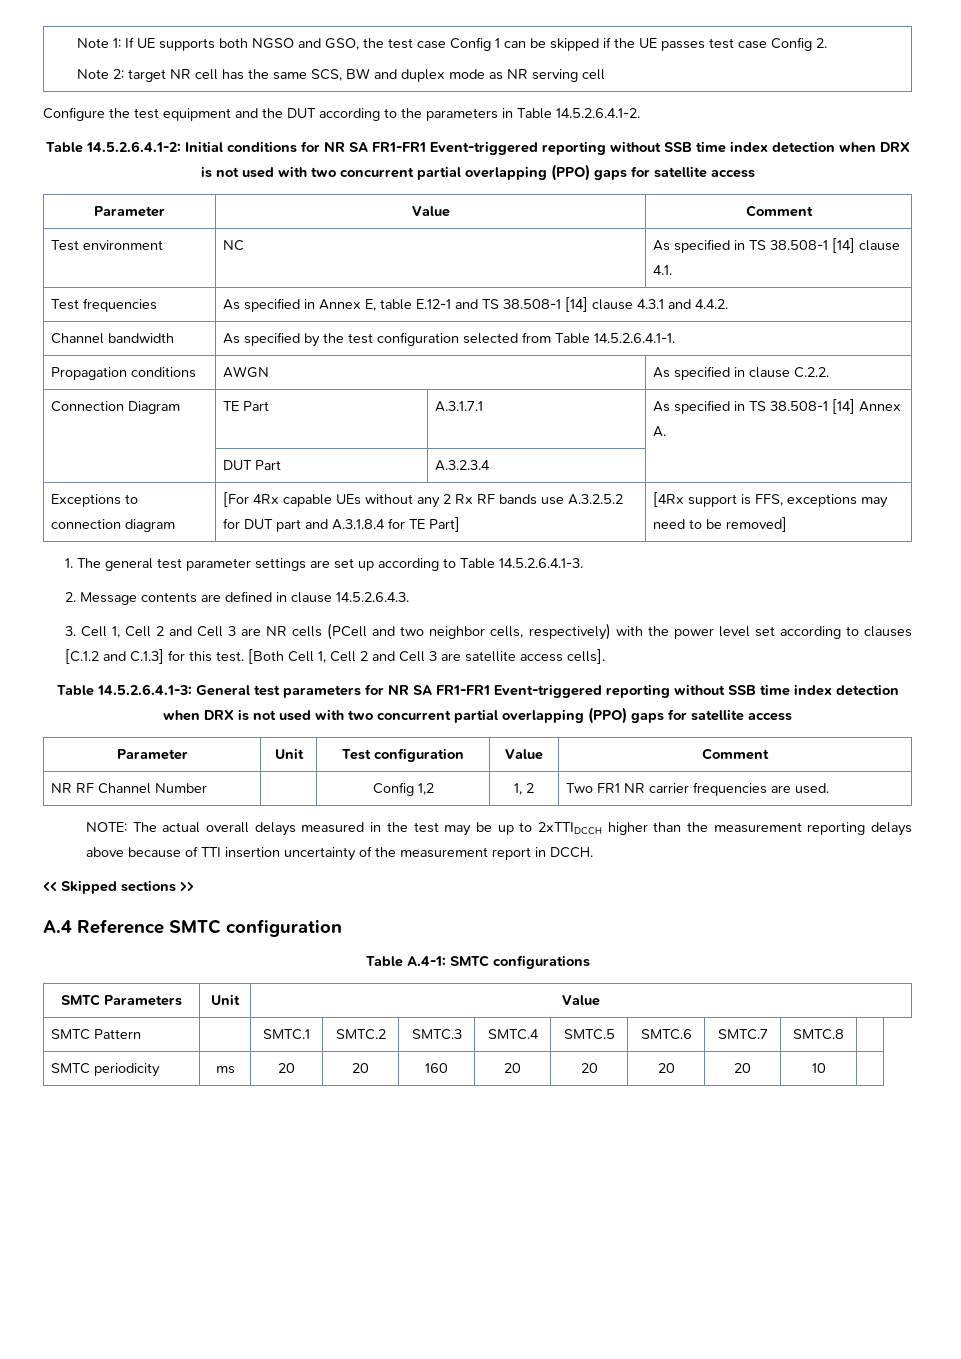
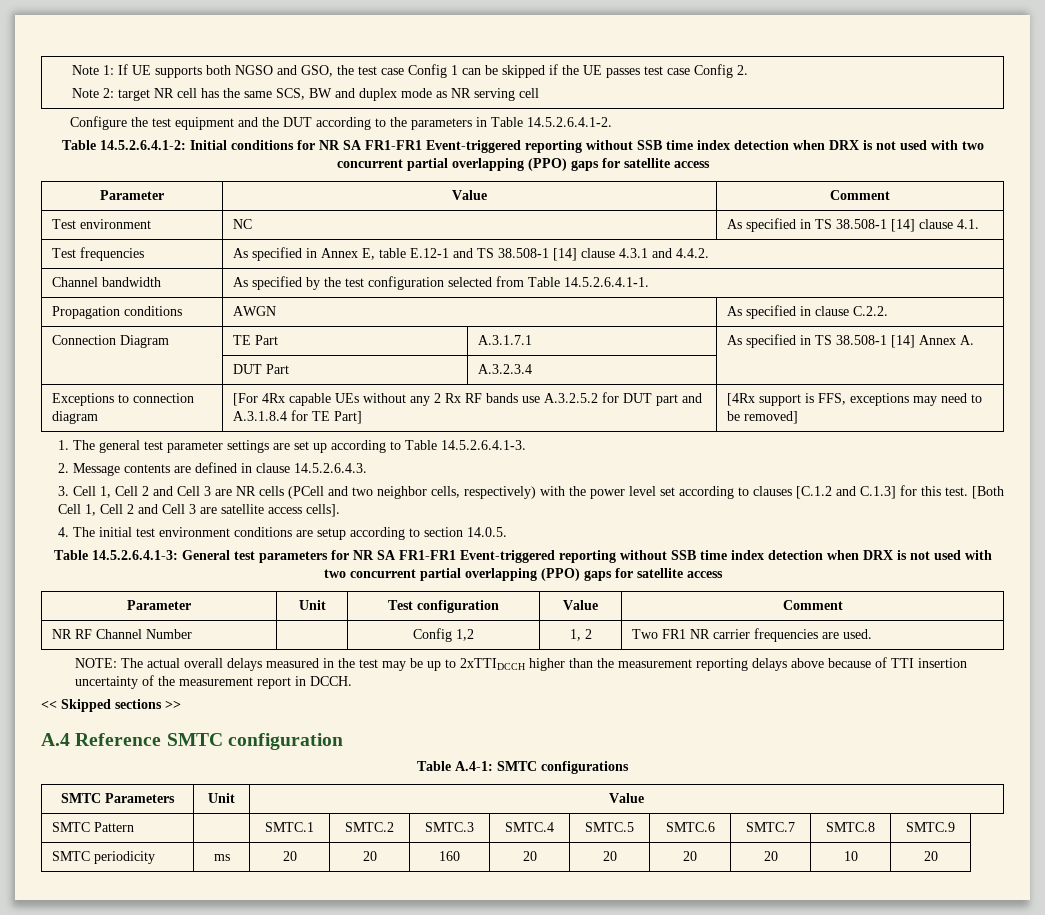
(605, 656) none -> [57,527,507,540] // 4. The initial test environment conditions are setup according to section 14.0.5.
(844, 1034) none -> [906,822,955,832] SMTC.9
(826, 1068) none -> [923,851,938,861] 20

